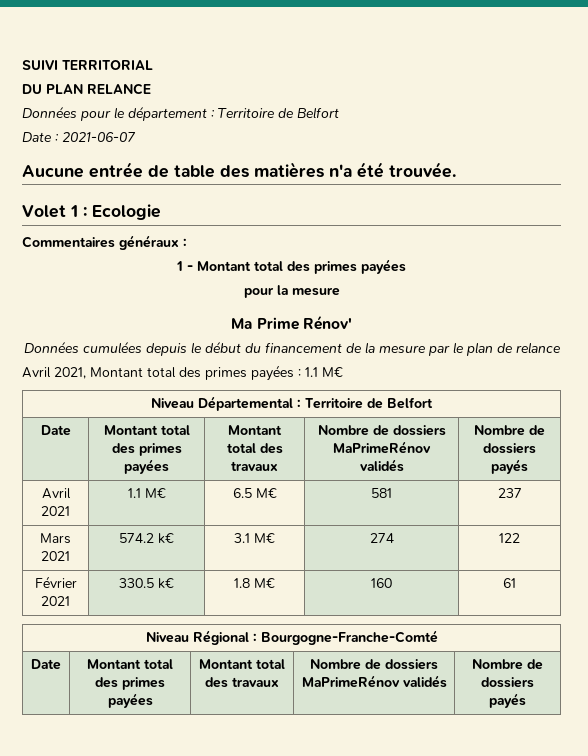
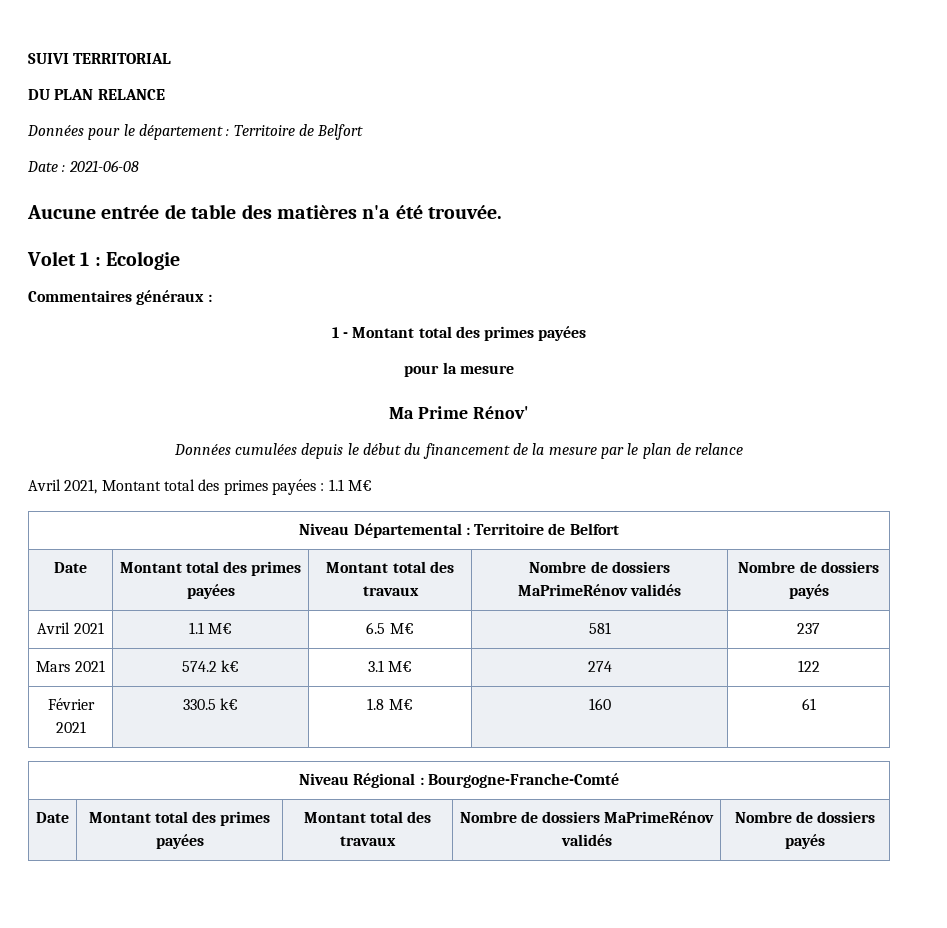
[62,132,136,142] 2021-06-07 -> [68,160,139,172] 2021-06-08

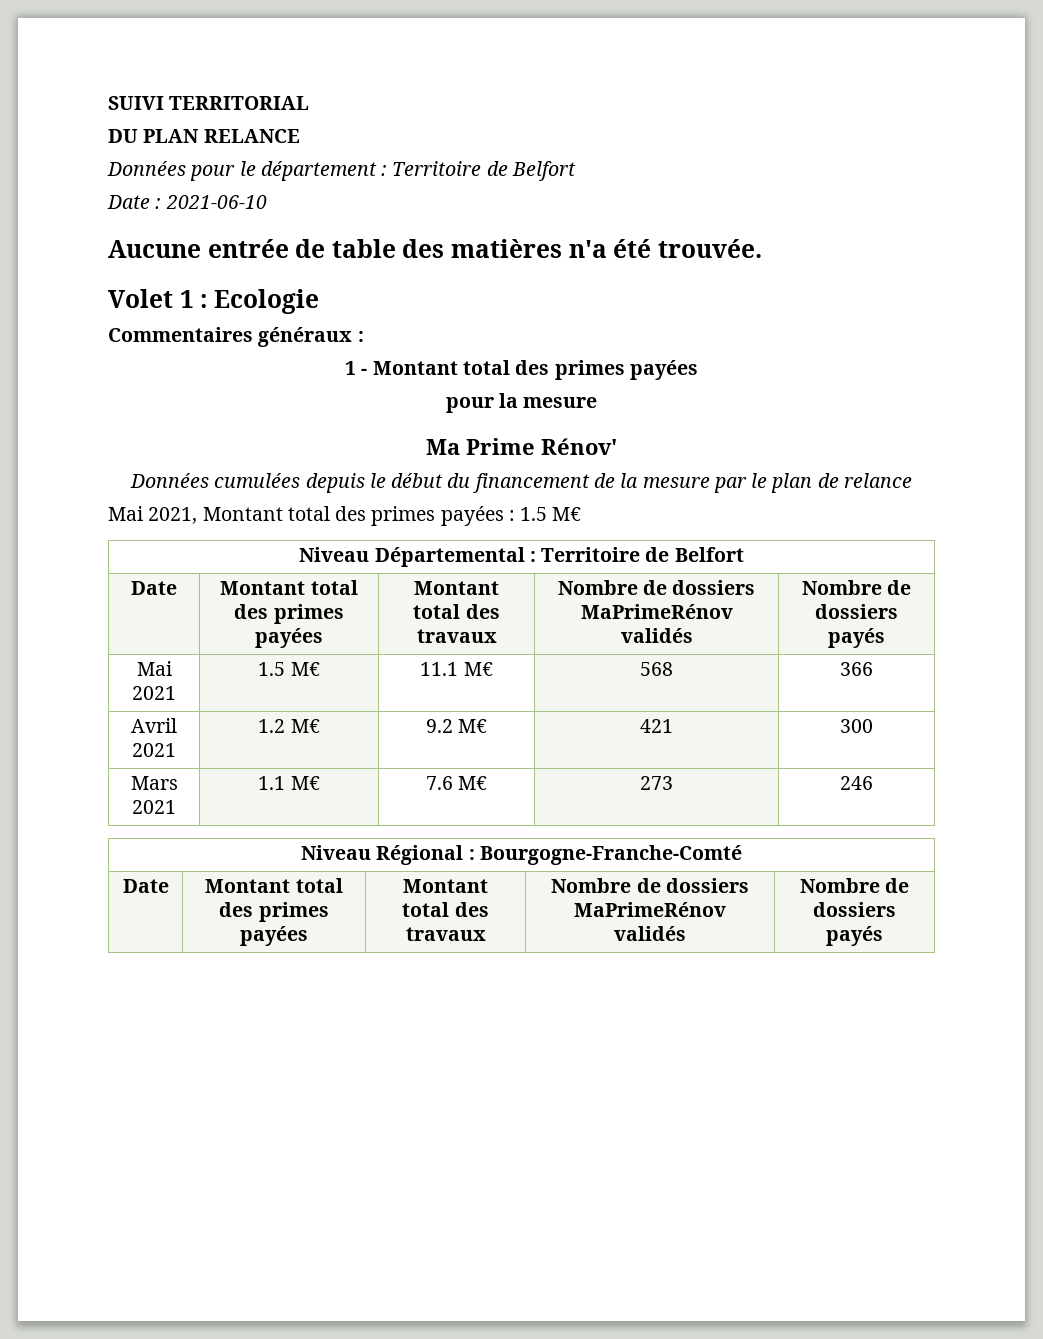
[68,160,139,172] 2021-06-08 -> [165,195,267,209] 2021-06-10
[28,479,61,491] Avril -> [108,506,143,521] Mai
[328,479,344,491] 1.1 -> [520,507,548,521] 1.5
[37,622,71,634] Avril -> [136,661,172,676] [132,686,176,700] [258,662,320,676] [420,662,493,676] [640,662,673,676] [840,662,873,676] [131,718,177,733] [132,743,176,757] [258,719,320,733] [425,719,488,733] [640,719,673,733] [840,719,873,733] [130,776,178,790] Mai 2021 | 1.5 M€ | 11.1 M€ | 568 | 366 // Avril 2021 | 1.2 M€ | 9.2 M€ | 421 | 300 // Mars
[366,622,414,634] [588,622,611,634] [797,623,820,634] [36,660,105,672] [181,660,240,672] [367,660,413,672] [587,661,612,672] [797,660,820,672] [47,698,95,710] [55,721,86,733] [182,698,239,710] [367,698,413,710] [588,698,611,710] [801,698,816,710] 6.5 M€ | 581 | 237 // Mars 2021 | 574.2 k€ | 3.1 M€ | 274 | 122 // Février 2021 | 330.5 k€ | 1.8 M€ | 160 | 61 -> [425,776,488,790] [640,776,673,790] [840,776,873,790] 7.6 M€ | 273 | 246

